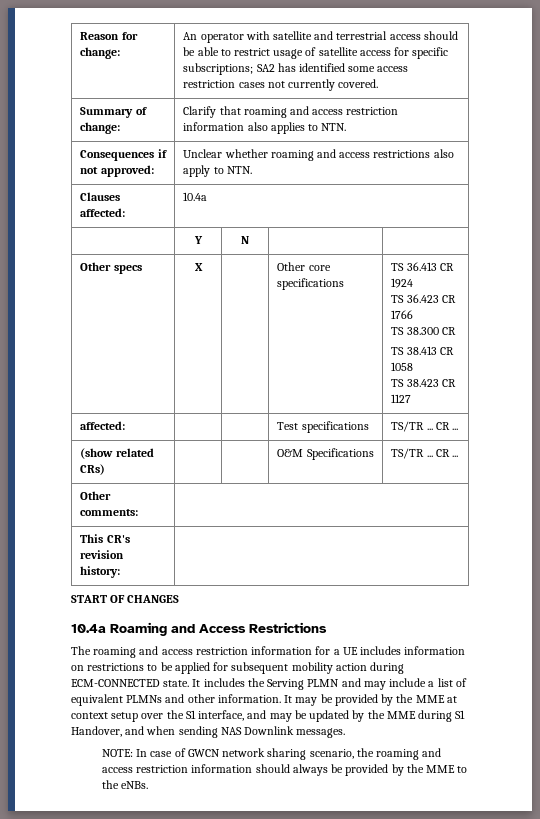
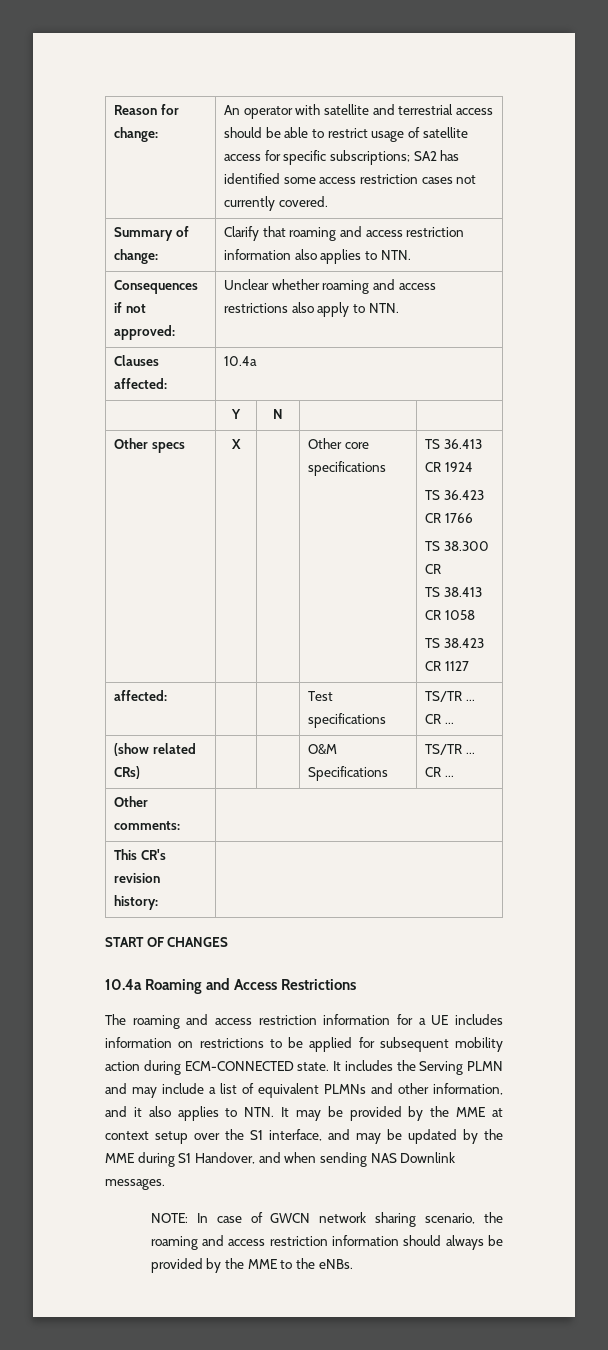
[217,694,281,703] information. -> [433,1083,503,1095] [105,1106,275,1121] information, and it also applies to NTN.

